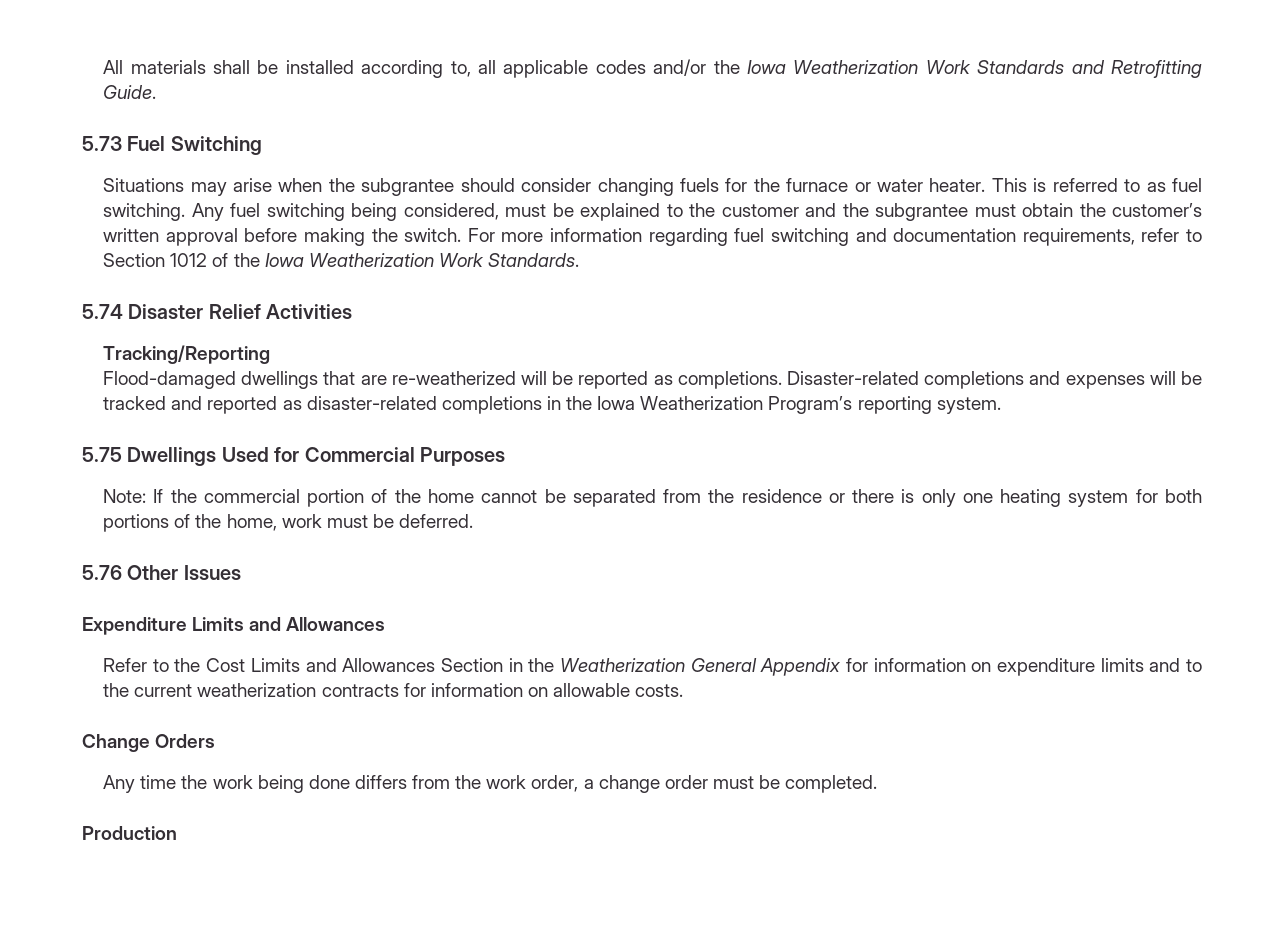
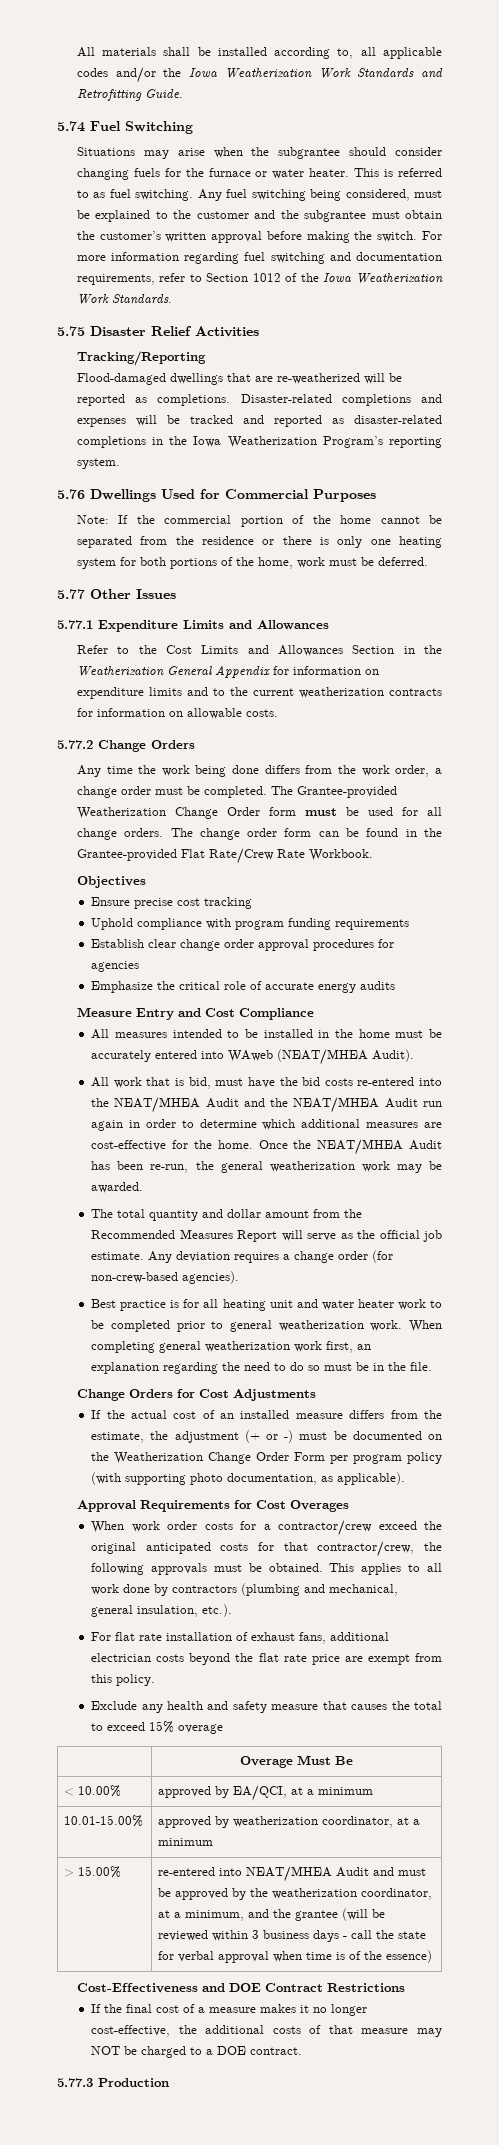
[82,136,122,151] 5.73 -> [57,121,85,132] 5.74
[82,304,123,319] 5.74 -> [57,326,85,336] 5.75
[82,447,122,462] 5.75 -> [57,489,85,499] 5.76
[82,565,122,580] 5.76 -> [57,589,85,599] 5.77
(241, 572) none -> [57,620,93,629] 5.77.1
(684, 690) none -> [57,740,93,749] 5.77.2
(878, 784) // -> [270,786,397,798] [76,807,442,819] [76,828,443,840] [76,848,373,864] [76,876,146,888] [91,897,253,909] [91,918,410,930] [91,939,395,951] [91,961,140,972] [91,981,396,993] [76,1007,314,1020] [91,1029,443,1039] [91,1049,415,1065] [91,1077,442,1089] [91,1097,442,1113] [91,1119,442,1131] [91,1139,442,1155] [91,1161,443,1173] [91,1182,144,1193] [91,1209,363,1221] [91,1229,442,1242] [91,1250,394,1263] [91,1271,240,1284] [91,1299,442,1311] [91,1320,442,1332] [91,1341,372,1353] [91,1362,433,1374] [76,1389,316,1401] [91,1410,442,1419] [91,1430,442,1443] [91,1452,443,1464] [91,1472,406,1485] [76,1500,349,1512] [91,1520,442,1536] [91,1541,442,1557] [91,1563,442,1575] [91,1583,399,1596] [91,1604,233,1617] [91,1632,390,1644] [91,1653,442,1665] [91,1674,156,1686] [91,1701,442,1713] [91,1721,224,1734] [240,1755,354,1768] [64,1785,122,1797] [158,1785,374,1801] [64,1815,144,1827] [158,1816,421,1828] [158,1838,214,1846] [64,1866,122,1878] [158,1866,427,1882] [158,1888,433,1900] [158,1908,386,1921] [158,1930,427,1942] [158,1950,433,1963] [76,1983,405,1993] [91,2004,368,2016] [91,2025,442,2037] [91,2046,303,2058] [57,2078,93,2087] The Grantee-provided Weatherization Change Order form must be used for all change orders. The change order form can be found in the Grantee-provided Flat Rate/Crew Rate Workbook. // Objectives // Ensure precise cost tracking // Uphold compliance with program funding requirements // Establish clear change order approval procedures for agencies // Emphasize the critical role of accurate energy audits // Measure Entry and Cost Compliance // All measures intended to be installed in the home must be accurately entered into WAweb (NEAT/MHEA Audit). // All work that is bid, must have the bid costs re-entered into the NEAT/MHEA Audit and the NEAT/MHEA Audit run again in order to determine which additional measures are cost-effective for the home. Once the NEAT/MHEA Audit has been re-run, the general weatherization work may be awarded. // The total quantity and dollar amount from the Recommended Measures Report will serve as the official job estimate. Any deviation requires a change order (for non-crew-based agencies). // Best practice is for all heating unit and water heater work to be completed prior to general weatherization work. When completing general weatherization work first, an explanation regarding the need to do so must be in the file. // Change Orders for Cost Adjustments // If the actual cost of an installed measure differs from the estimate, the adjustment (+ or -) must be documented on the Weatherization Change Order Form per program policy (with supporting photo documentation, as applicable). // Approval Requirements for Cost Overages // When work order costs for a contractor/crew exceed the original anticipated costs for that contractor/crew, the following approvals must be obtained. This applies to all work done by contractors (plumbing and mechanical, general insulation, etc.). // For flat rate installation of exhaust fans, additional electrician costs beyond the flat rate price are exempt from this policy. // Exclude any health and safety measure that causes the total to exceed 15% overage // | Overage Must Be // < 10.00% | approved by EA/QCI, at a minimum // 10.01-15.00% | approved by weatherization coordinator, at a minimum // > 15.00% | re-entered into NEAT/MHEA Audit and must be approved by the weatherization coordinator, at a minimum, and the grantee (will be reviewed within 3 business days - call the state for verbal approval when time is of the essence) // Cost-Effectiveness and DOE Contract Restrictions // If the final cost of a measure makes it no longer cost-effective, the additional costs of that measure may NOT be charged to a DOE contract. // 5.77.3

